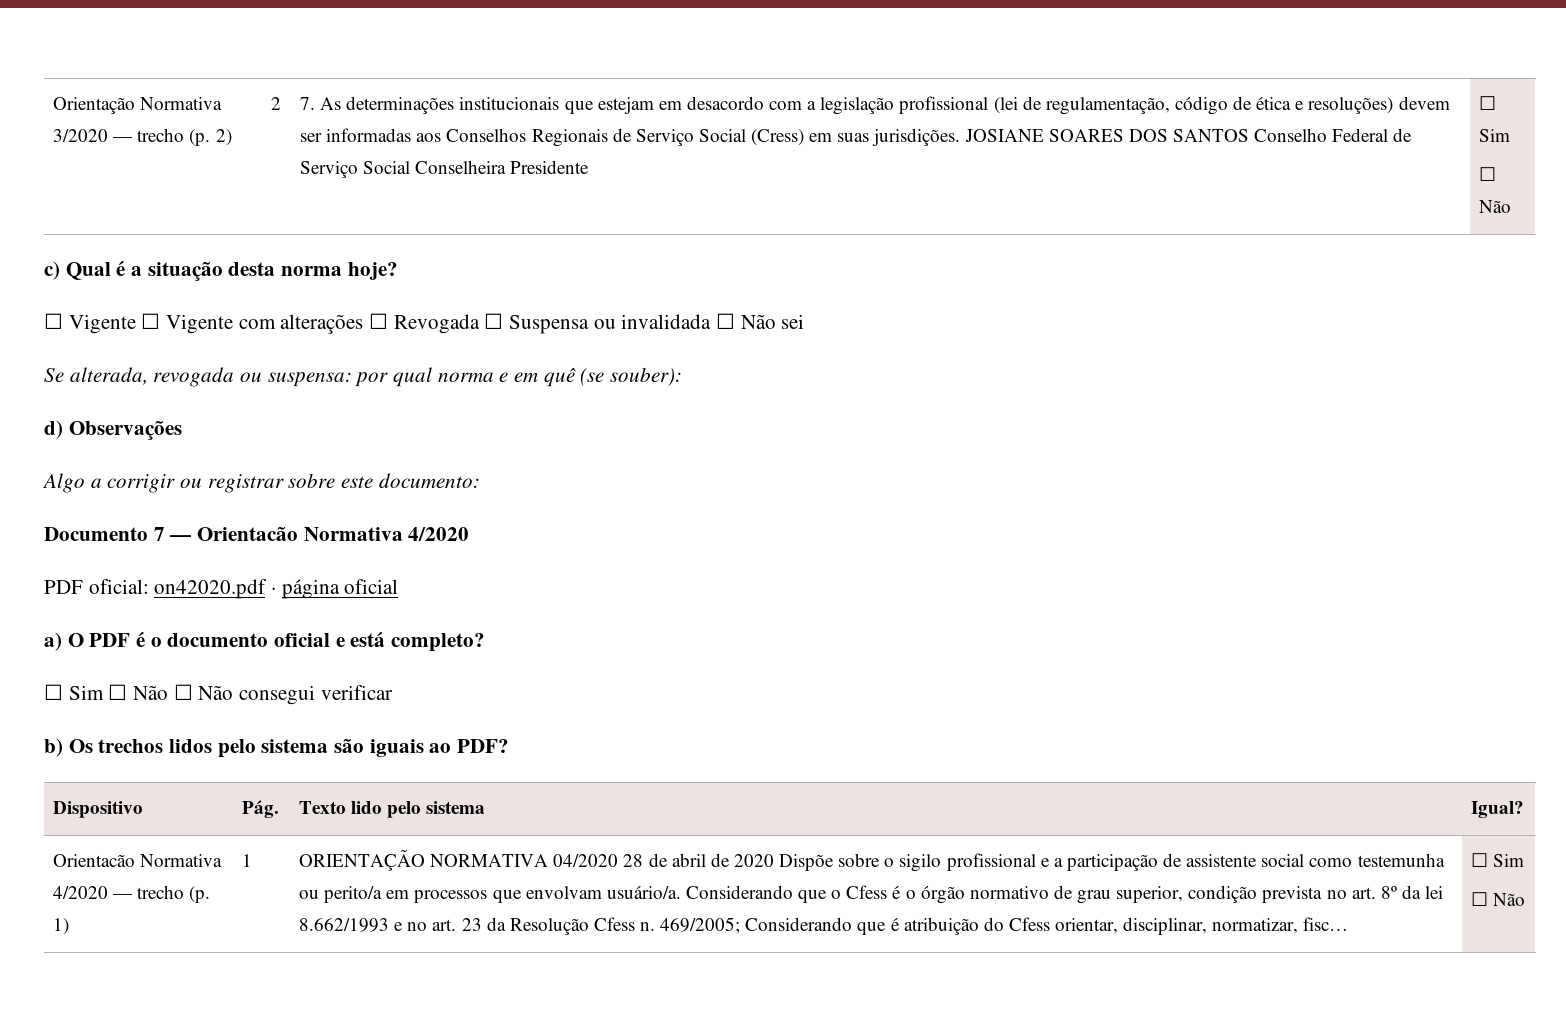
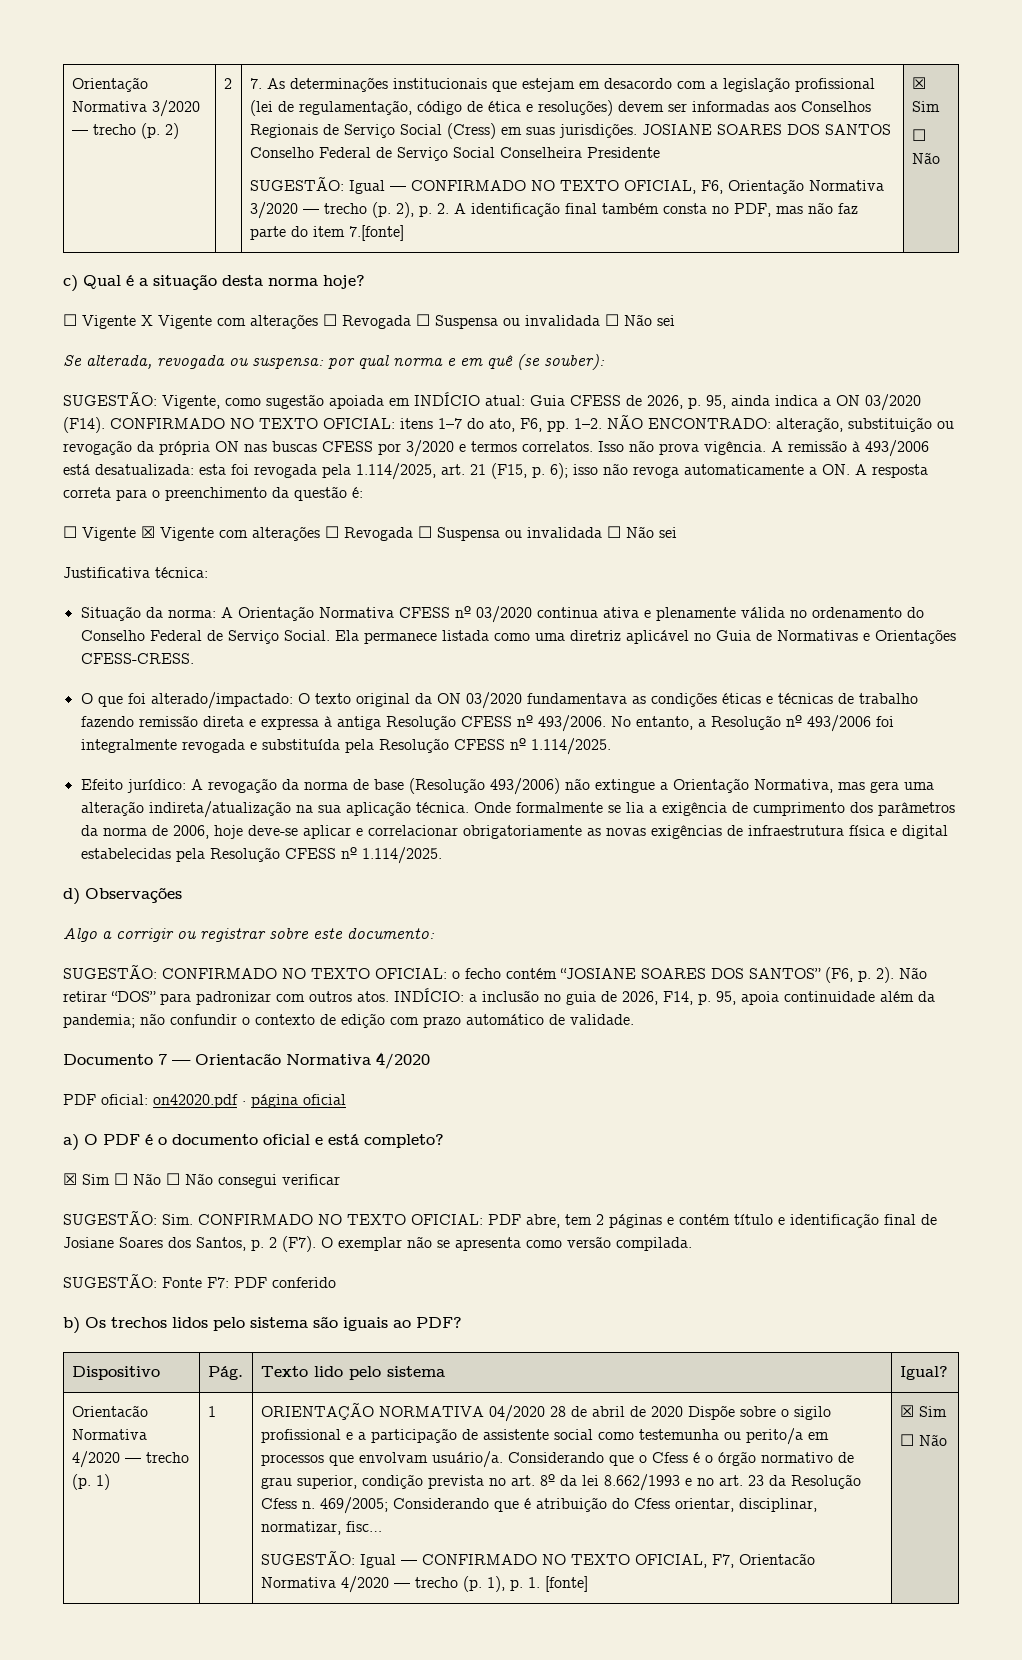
[1479,96,1497,110] | ☐ -> [249,176,884,194] [249,202,858,219] [249,225,404,241] [911,77,926,89] // SUGESTÃO: Igual — CONFIRMADO NO TEXTO OFICIAL, F6, Orientação Normativa 3/2020 — trecho (p. 2), p. 2. A identificação final também consta no PDF, mas não faz parte do item 7.[fonte] | ☒
[141,313,161,329] ☐ -> [141,315,153,326] X
(683, 376) none -> [63,391,921,411] [63,414,954,433] [63,440,929,457] [63,463,928,480] [63,486,363,501] [63,526,677,541] [63,567,208,578] [80,606,924,623] [80,629,956,644] [80,653,194,664] [80,692,918,709] [80,715,894,732] [80,738,611,755] [80,778,934,795] [80,801,955,818] [80,825,948,839] [80,847,442,864] // SUGESTÃO: Vigente, como sugestão apoiada em INDÍCIO atual: Guia CFESS de 2026, p. 95, ainda indica a ON 03/2020 (F14). CONFIRMADO NO TEXTO OFICIAL: itens 1–7 do ato, F6, pp. 1–2. NÃO ENCONTRADO: alteração, substituição ou revogação da própria ON nas buscas CFESS por 3/2020 e termos correlatos. Isso não prova vigência. A remissão à 493/2006 está desatualizada: esta foi revogada pela 1.114/2025, art. 21 (F15, p. 6); isso não revoga automaticamente a ON. A resposta correta para o preenchimento da questão é: // ☐ Vigente ☒ Vigente com alterações ☐ Revogada ☐ Suspensa ou invalidada ☐ Não sei // Justificativa técnica: // Situação da norma: A Orientação Normativa CFESS nº 03/2020 continua ativa e plenamente válida no ordenamento do Conselho Federal de Serviço Social. Ela permanece listada como uma diretriz aplicável no Guia de Normativas e Orientações CFESS-CRESS. // O que foi alterado/impactado: O texto original da ON 03/2020 fundamentava as condições éticas e técnicas de trabalho fazendo remissão direta e expressa à antiga Resolução CFESS nº 493/2006. No entanto, a Resolução nº 493/2006 foi integralmente revogada e substituída pela Resolução CFESS nº 1.114/2025. // Efeito jurídico: A revogação da norma de base (Resolução 493/2006) não extingue a Orientação Normativa, mas gera uma alteração indireta/atualização na sua aplicação técnica. Onde formalmente se lia a exigência de cumprimento dos parâmetros da norma de 2006, hoje deve-se aplicar e correlacionar obrigatoriamente as novas exigências de infraestrutura física e digital estabelecidas pela Resolução CFESS nº 1.114/2025.
(480, 480) none -> [63,964,927,983] [63,988,935,1005] [63,1013,634,1028] // SUGESTÃO: CONFIRMADO NO TEXTO OFICIAL: o fecho contém “JOSIANE SOARES DOS SANTOS” (F6, p. 2). Não retirar “DOS” para padronizar com outros atos. INDÍCIO: a inclusão no guia de 2026, F14, p. 95, apoia continuidade além da pandemia; não confundir o contexto de edição com prazo automático de validade.
[44,684,63,700] ☐ -> [63,1173,77,1185] ☒
(393, 692) none -> [63,1210,937,1228] [63,1236,692,1252] [63,1273,336,1288] // SUGESTÃO: Sim. CONFIRMADO NO TEXTO OFICIAL: PDF abre, tem 2 páginas e contém título e identificação final de Josiane Soares dos Santos, p. 2 (F7). O exemplar não se apresenta como versão compilada. // SUGESTÃO: Fonte F7: PDF conferido
[1471,853,1489,867] | ☐ -> [260,1550,815,1568] [260,1576,588,1593] [899,1405,914,1417] // SUGESTÃO: Igual — CONFIRMADO NO TEXTO OFICIAL, F7, Orientacão Normativa 4/2020 — trecho (p. 1), p. 1. [fonte] | ☒

